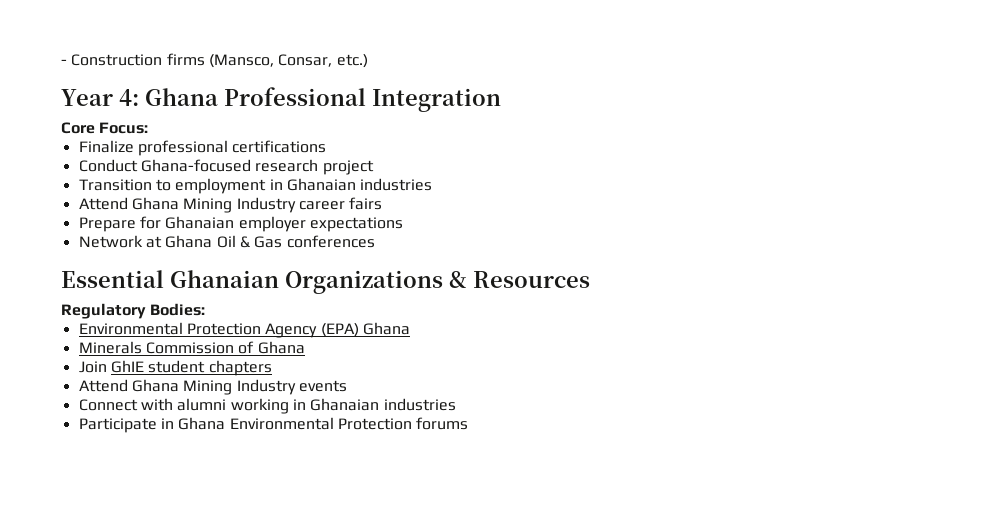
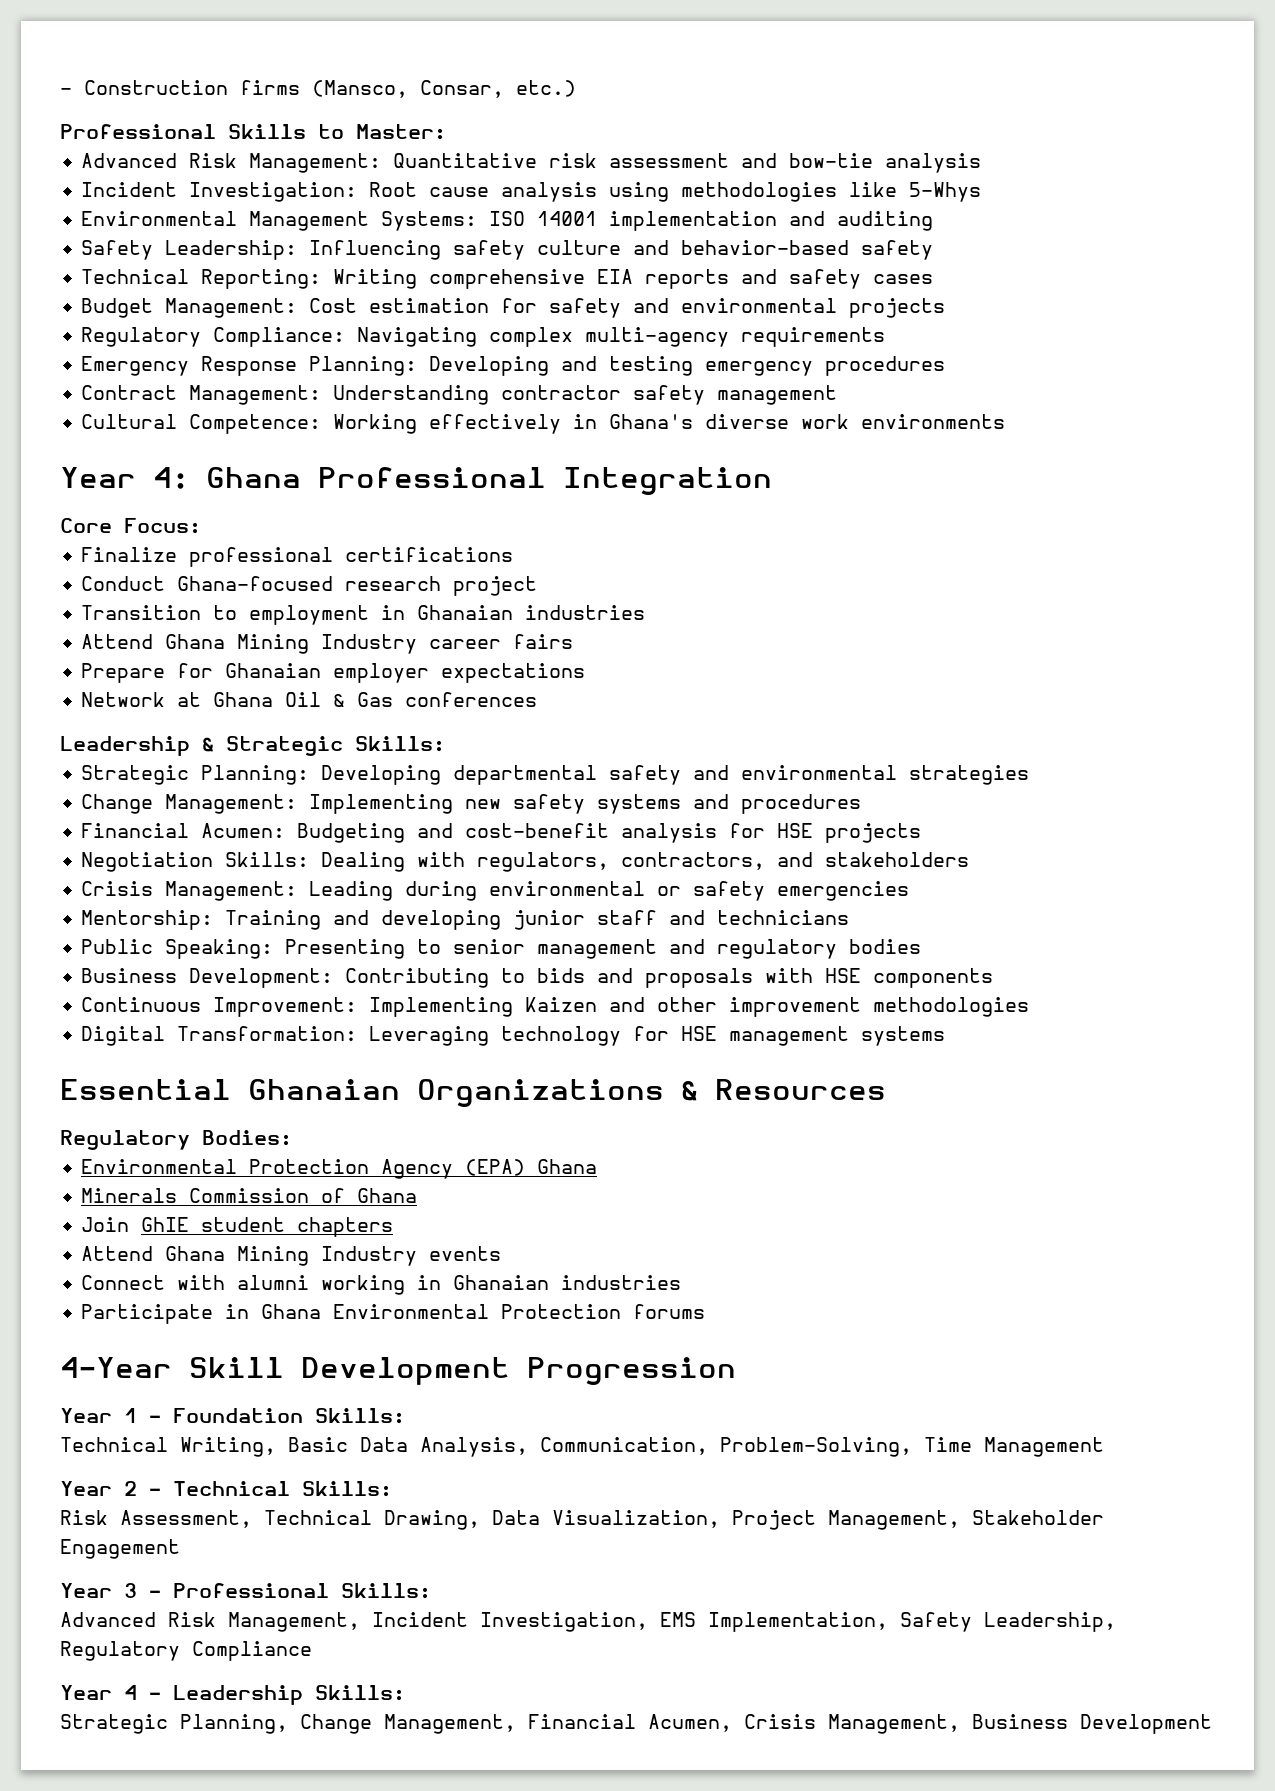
(368, 61) none -> [60,124,446,140] [81,153,982,173] [81,182,982,202] [81,211,934,231] [81,240,934,260] [81,269,934,289] [81,298,946,318] [81,327,886,347] [81,356,946,376] [81,385,838,405] [81,414,1006,434] // Professional Skills to Master: // Advanced Risk Management: Quantitative risk assessment and bow-tie analysis // Incident Investigation: Root cause analysis using methodologies like 5-Whys // Environmental Management Systems: ISO 14001 implementation and auditing // Safety Leadership: Influencing safety culture and behavior-based safety // Technical Reporting: Writing comprehensive EIA reports and safety cases // Budget Management: Cost estimation for safety and environmental projects // Regulatory Compliance: Navigating complex multi-agency requirements // Emergency Response Planning: Developing and testing emergency procedures // Contract Management: Understanding contractor safety management // Cultural Competence: Working effectively in Ghana's diverse work environments
(375, 241) none -> [60,736,445,756] [81,765,1030,785] [81,794,862,814] [81,823,922,843] [81,852,970,872] [81,881,910,901] [81,910,850,930] [81,939,922,959] [81,968,994,988] [81,997,1030,1017] [81,1026,946,1046] // Leadership & Strategic Skills: // Strategic Planning: Developing departmental safety and environmental strategies // Change Management: Implementing new safety systems and procedures // Financial Acumen: Budgeting and cost-benefit analysis for HSE projects // Negotiation Skills: Dealing with regulators, contractors, and stakeholders // Crisis Management: Leading during environmental or safety emergencies // Mentorship: Training and developing junior staff and technicians // Public Speaking: Presenting to senior management and regulatory bodies // Business Development: Contributing to bids and proposals with HSE components // Continuous Improvement: Implementing Kaizen and other improvement methodologies // Digital Transformation: Leveraging technology for HSE management systems
(469, 423) none -> [60,1357,736,1385] [60,1408,405,1424] [60,1437,1104,1457] [60,1481,392,1497] [60,1510,1104,1530] [60,1539,180,1559] [60,1583,431,1599] [60,1612,1116,1632] [60,1641,312,1661] [60,1685,405,1705] [60,1714,1212,1734] // 4-Year Skill Development Progression // Year 1 - Foundation Skills: // Technical Writing, Basic Data Analysis, Communication, Problem-Solving, Time Management // Year 2 - Technical Skills: // Risk Assessment, Technical Drawing, Data Visualization, Project Management, Stakeholder Engagement // Year 3 - Professional Skills: // Advanced Risk Management, Incident Investigation, EMS Implementation, Safety Leadership, Regulatory Compliance // Year 4 - Leadership Skills: // Strategic Planning, Change Management, Financial Acumen, Crisis Management, Business Development

